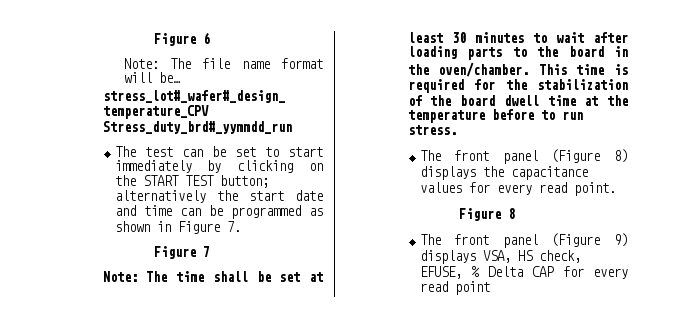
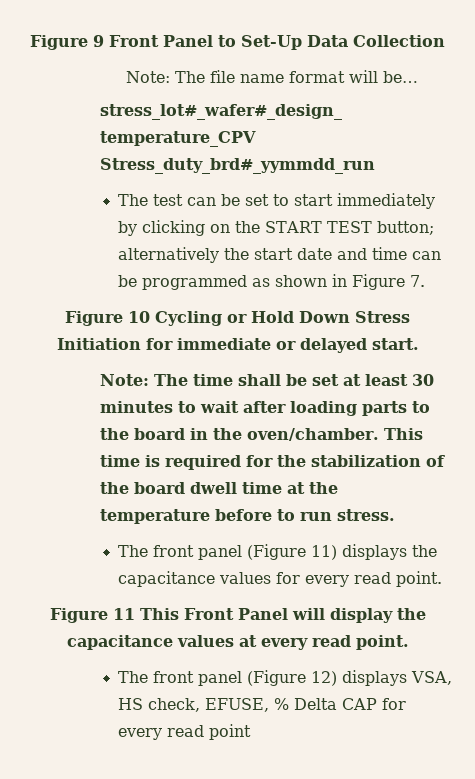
[153,32,210,46] Figure 6 -> [30,35,445,50] Figure 9 Front Panel to Set-Up Data Collection
[202,246,210,257] 7 -> [128,311,410,326] [56,338,419,353] 10 Cycling or Hold Down Stress Initiation for immediate or delayed start.
[614,149,628,163] 8) -> [310,545,337,560] 11)
[507,208,515,219] [419,233,628,248] 8 // The front panel (Figure 9) -> [112,608,426,623] [66,635,409,650] [117,670,337,686] 11 This Front Panel will display the capacitance values at every read point. // The front panel (Figure 12)

